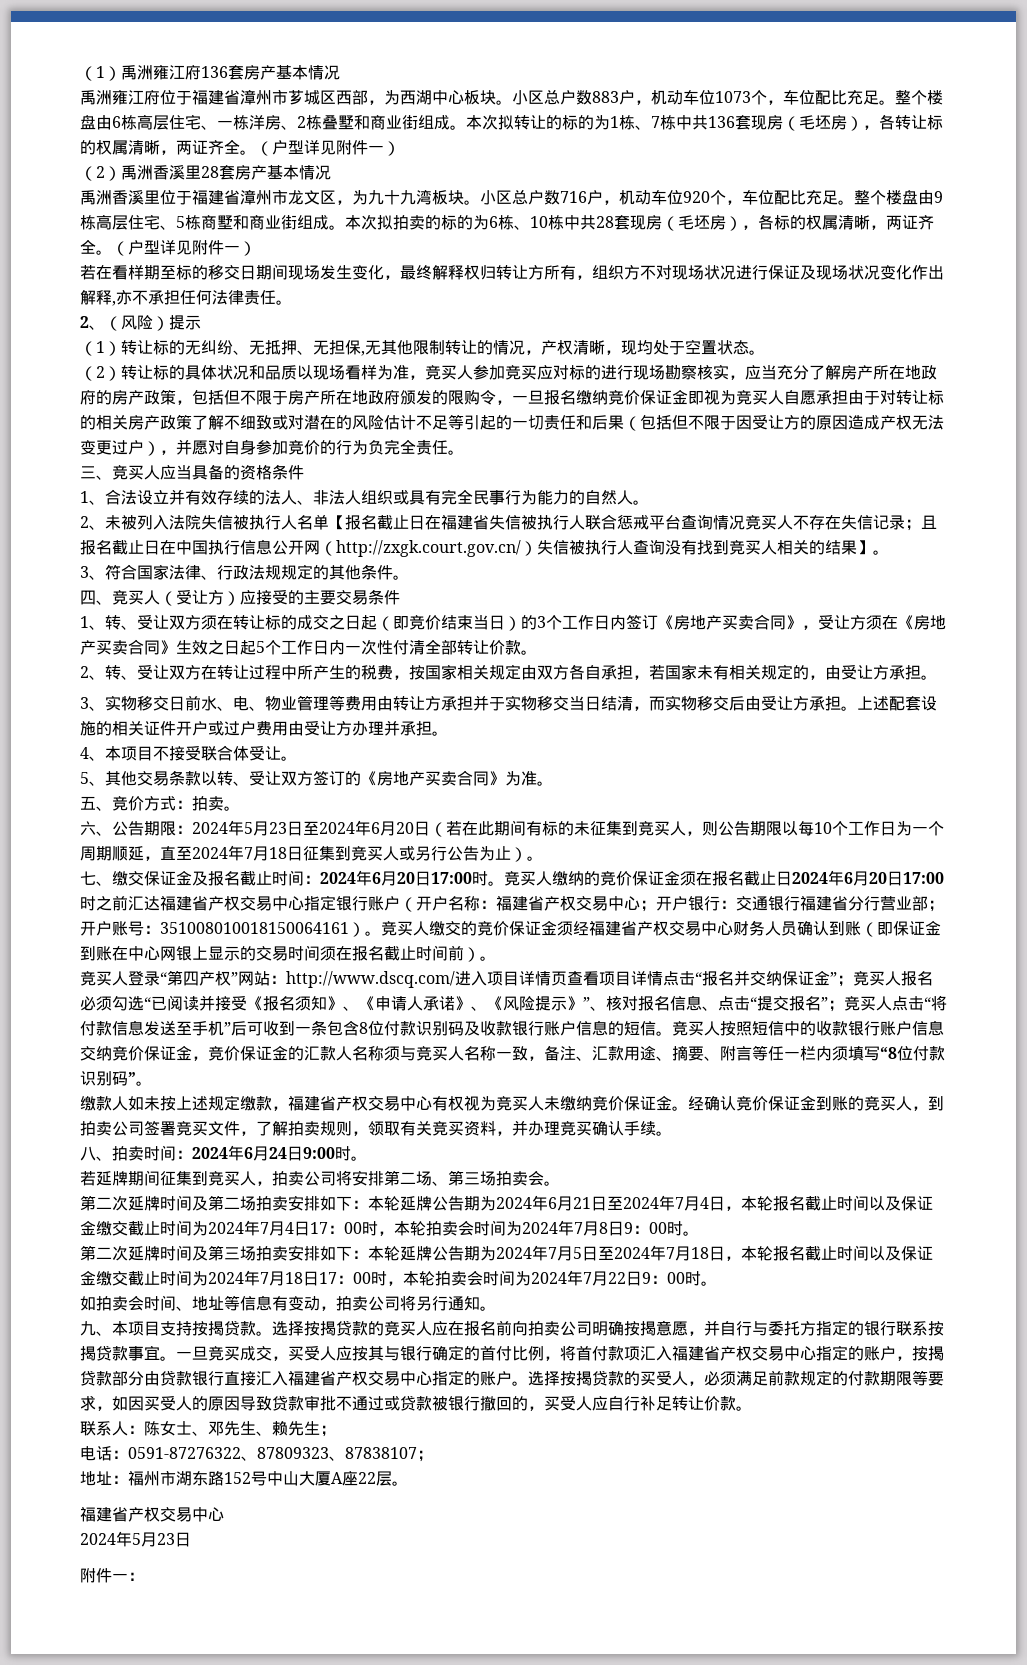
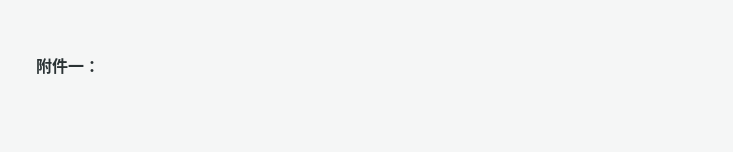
[80,65,340,81] [80,89,943,105] [80,114,943,131] [80,139,400,156] [80,165,331,181] [80,189,943,205] [80,214,934,231] [80,239,256,256] [80,264,944,280] [80,289,292,306] [80,315,201,331] [80,339,765,356] [80,364,937,381] [80,389,944,405] [80,414,944,431] [80,439,464,456] [80,464,304,480] [80,489,649,505] [80,514,937,531] [80,539,889,557] [80,564,409,580] [80,589,400,606] [80,614,946,631] [80,639,537,655] [80,664,937,680] [80,695,937,711] [80,720,448,736] [80,745,297,761] [80,770,553,786] [80,796,240,811] [80,820,944,837] [80,845,543,862] [80,870,944,886] [80,895,944,912] [80,920,941,937] [80,945,496,962] [80,970,933,988] [80,995,947,1012] [80,1020,944,1036] [80,1045,945,1061] [80,1071,152,1086] [80,1095,944,1111] [80,1120,672,1136] [80,1145,367,1161] [80,1170,560,1186] [80,1195,933,1211] [80,1220,699,1236] [80,1245,933,1261] [80,1270,717,1286] [80,1295,496,1311] [80,1320,944,1336] [80,1345,944,1361] [80,1370,944,1386] [80,1395,752,1411] [80,1421,336,1437] [80,1446,433,1462] [80,1470,408,1486] [80,1506,224,1522] [80,1531,191,1547] （1）禹洲雍江府136套房产基本情况 // 禹洲雍江府位于福建省漳州市芗城区西部，为西湖中心板块。小区总户数883户，机动车位1073个，车位配比充足。整个楼盘由6栋高层住宅、一栋洋房、2栋叠墅和商业街组成。本次拟转让的标的为1栋、7栋中共136套现房（毛坯房），各转让标的权属清晰，两证齐全。（户型详见附件一） // （2）禹洲香溪里28套房产基本情况 // 禹洲香溪里位于福建省漳州市龙文区，为九十九湾板块。小区总户数716户，机动车位920个，车位配比充足。整个楼盘由9栋高层住宅、5栋商墅和商业街组成。本次拟拍卖的标的为6栋、10栋中共28套现房（毛坯房），各标的权属清晰，两证齐全。（户型详见附件一） // 若在看样期至标的移交日期间现场发生变化，最终解释权归转让方所有，组织方不对现场状况进行保证及现场状况变化作出解释,亦不承担任何法律责任。 // 2、（风险）提示 // （1）转让标的无纠纷、无抵押、无担保,无其他限制转让的情况，产权清晰，现均处于空置状态。 // （2）转让标的具体状况和品质以现场看样为准，竞买人参加竞买应对标的进行现场勘察核实，应当充分了解房产所在地政府的房产政策，包括但不限于房产所在地政府颁发的限购令，一旦报名缴纳竞价保证金即视为竞买人自愿承担由于对转让标的相关房产政策了解不细致或对潜在的风险估计不足等引起的一切责任和后果（包括但不限于因受让方的原因造成产权无法变更过户），并愿对自身参加竞价的行为负完全责任。 // 三、竞买人应当具备的资格条件 // 1、合法设立并有效存续的法人、非法人组织或具有完全民事行为能力的自然人。 // 2、未被列入法院失信被执行人名单【报名截止日在福建省失信被执行人联合惩戒平台查询情况竞买人不存在失信记录；且报名截止日在中国执行信息公开网（http://zxgk.court.gov.cn/）失信被执行人查询没有找到竞买人相关的结果】。 // 3、符合国家法律、行政法规规定的其他条件。 // 四、竞买人（受让方）应接受的主要交易条件 // 1、转、受让双方须在转让标的成交之日起（即竞价结束当日）的3个工作日内签订《房地产买卖合同》，受让方须在《房地产买卖合同》生效之日起5个工作日内一次性付清全部转让价款。 // 2、转、受让双方在转让过程中所产生的税费，按国家相关规定由双方各自承担，若国家未有相关规定的，由受让方承担。 // 3、实物移交日前水、电、物业管理等费用由转让方承担并于实物移交当日结清，而实物移交后由受让方承担。上述配套设施的相关证件开户或过户费用由受让方办理并承担。 // 4、本项目不接受联合体受让。 // 5、其他交易条款以转、受让双方签订的《房地产买卖合同》为准。 // 五、竞价方式：拍卖。 // 六、公告期限：2024年5月23日至2024年6月20日（若在此期间有标的未征集到竞买人，则公告期限以每10个工作日为一个周期顺延，直至2024年7月18日征集到竞买人或另行公告为止）。 // 七、缴交保证金及报名截止时间：2024年6月20日17:00时。竞买人缴纳的竞价保证金须在报名截止日2024年6月20日17:00时之前汇达福建省产权交易中心指定银行账户（开户名称：福建省产权交易中心；开户银行：交通银行福建省分行营业部；开户账号：351008010018150064161）。竞买人缴交的竞价保证金须经福建省产权交易中心财务人员确认到账（即保证金到账在中心网银上显示的交易时间须在报名截止时间前）。 // 竞买人登录“第四产权”网站：http://www.dscq.com/进入项目详情页查看项目详情点击“报名并交纳保证金”；竞买人报名必须勾选“已阅读并接受《报名须知》、《申请人承诺》、《风险提示》”、核对报名信息、点击“提交报名”；竞买人点击“将付款信息发送至手机”后可收到一条包含8位付款识别码及收款银行账户信息的短信。竞买人按照短信中的收款银行账户信息交纳竞价保证金，竞价保证金的汇款人名称须与竞买人名称一致，备注、汇款用途、摘要、附言等任一栏内须填写“8位付款识别码”。 // 缴款人如未按上述规定缴款，福建省产权交易中心有权视为竞买人未缴纳竞价保证金。经确认竞价保证金到账的竞买人，到拍卖公司签署竞买文件，了解拍卖规则，领取有关竞买资料，并办理竞买确认手续。 // 八、拍卖时间：2024年6月24日9:00时。 // 若延牌期间征集到竞买人，拍卖公司将安排第二场、第三场拍卖会。 // 第二次延牌时间及第二场拍卖安排如下：本轮延牌公告期为2024年6月21日至2024年7月4日，本轮报名截止时间以及保证金缴交截止时间为2024年7月4日17：00时，本轮拍卖会时间为2024年7月8日9：00时。 // 第二次延牌时间及第三场拍卖安排如下：本轮延牌公告期为2024年7月5日至2024年7月18日，本轮报名截止时间以及保证金缴交截止时间为2024年7月18日17：00时，本轮拍卖会时间为2024年7月22日9：00时。 // 如拍卖会时间、地址等信息有变动，拍卖公司将另行通知。 // 九、本项目支持按揭贷款。选择按揭贷款的竞买人应在报名前向拍卖公司明确按揭意愿，并自行与委托方指定的银行联系按揭贷款事宜。一旦竞买成交，买受人应按其与银行确定的首付比例，将首付款项汇入福建省产权交易中心指定的账户，按揭贷款部分由贷款银行直接汇入福建省产权交易中心指定的账户。选择按揭贷款的买受人，必须满足前款规定的付款期限等要求，如因买受人的原因导致贷款审批不通过或贷款被银行撤回的，买受人应自行补足转让价款。 // 联系人：陈女士、邓先生、赖先生； // 电话：0591-87276322、87809323、87838107； // 地址：福州市湖东路152号中山大厦A座22层。 // 福建省产权交易中心 // 2024年5月23日 // -> (36, 66) none

